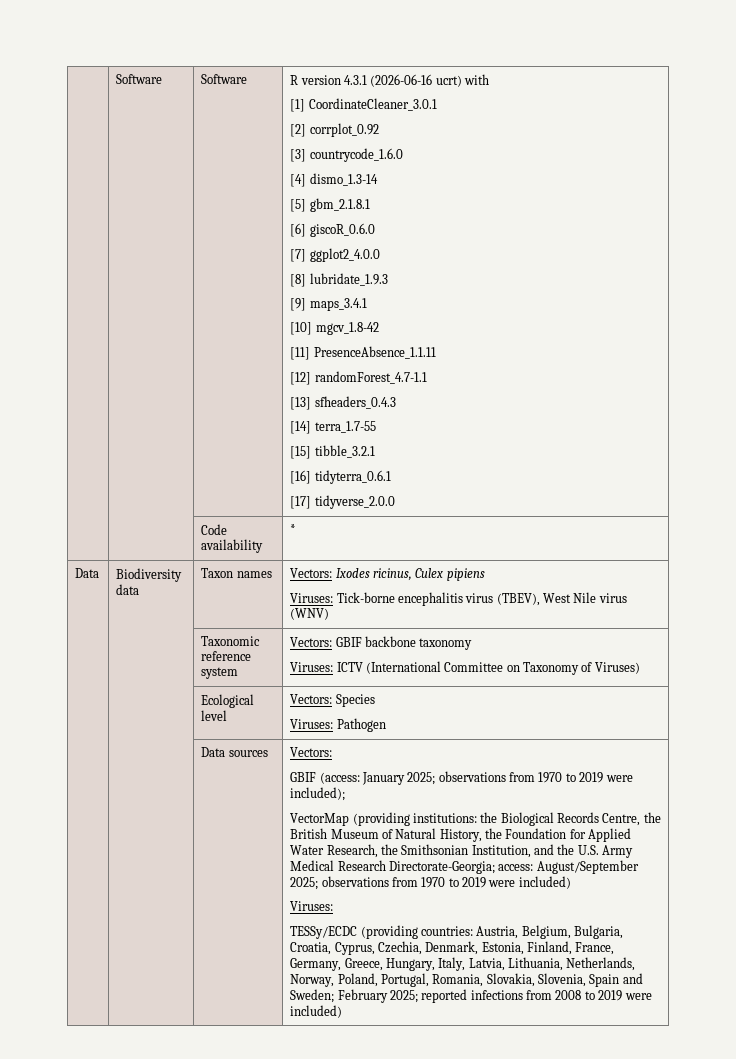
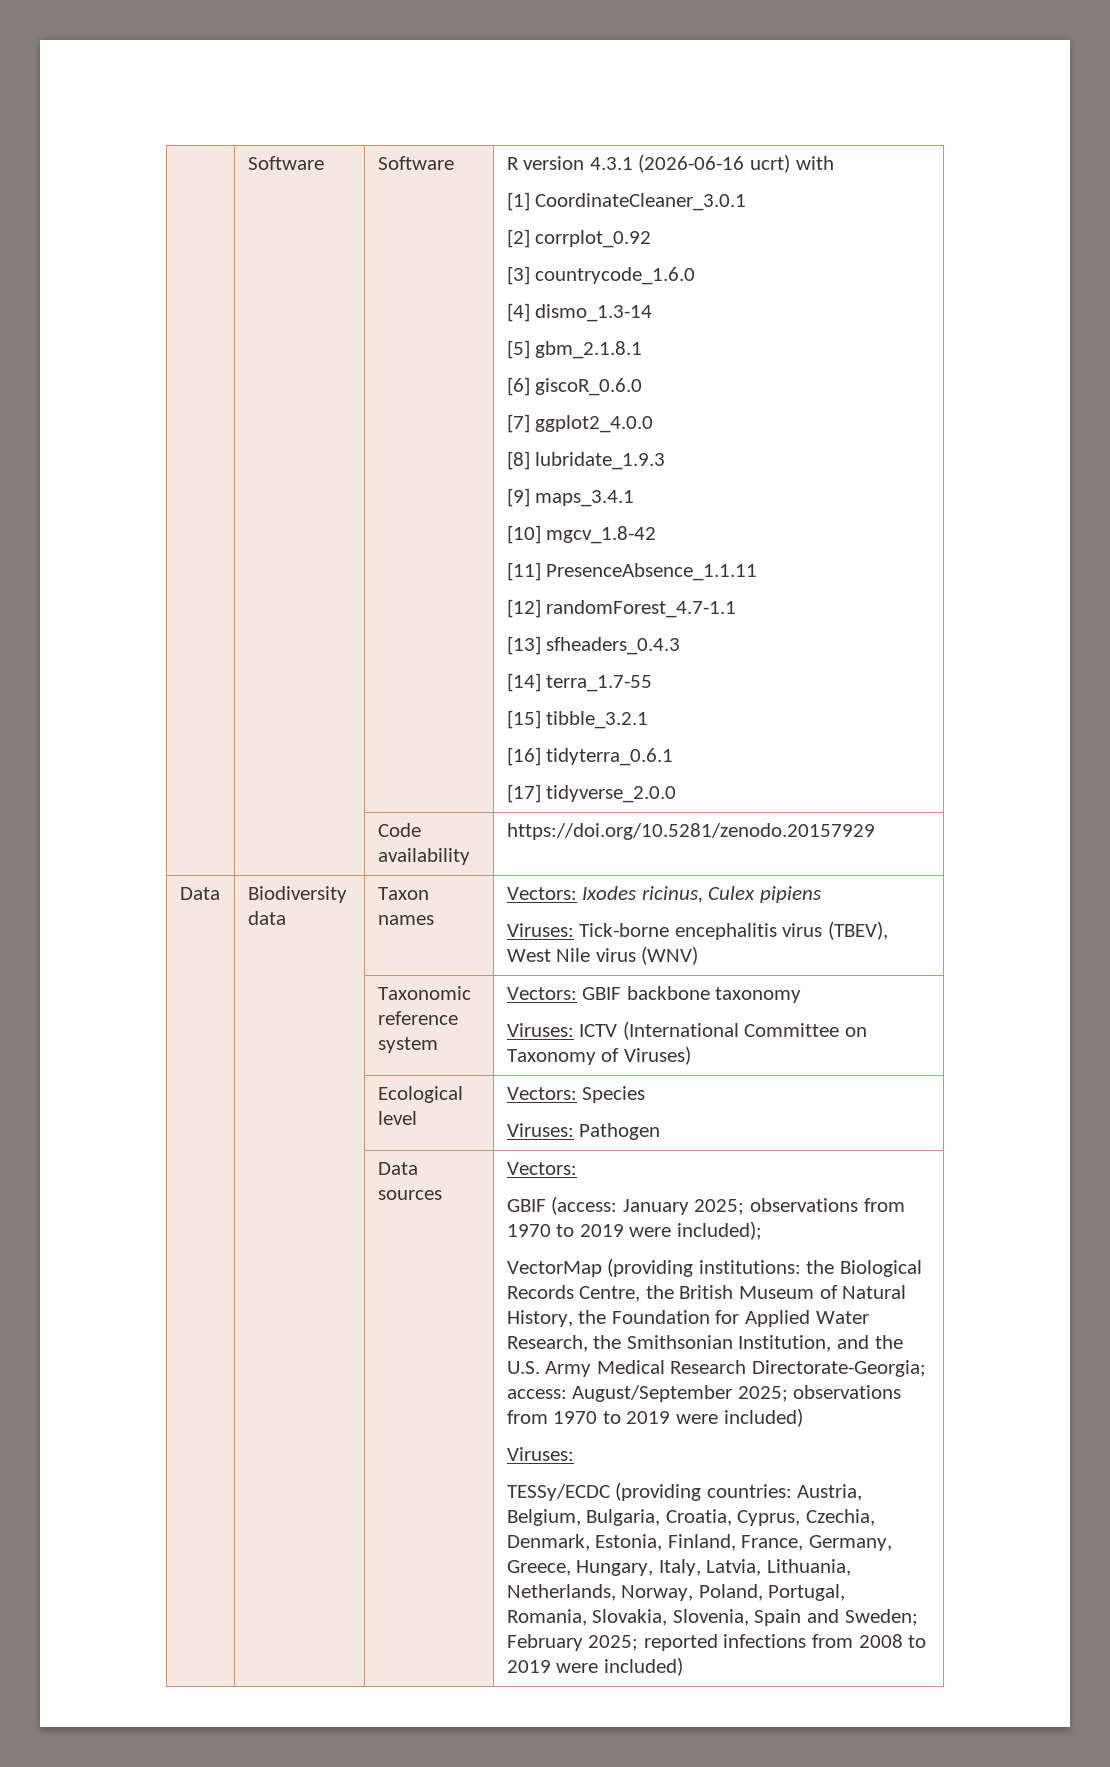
[290,524,297,534] * -> [506,823,875,840] https://doi.org/10.5281/zenodo.20157929

